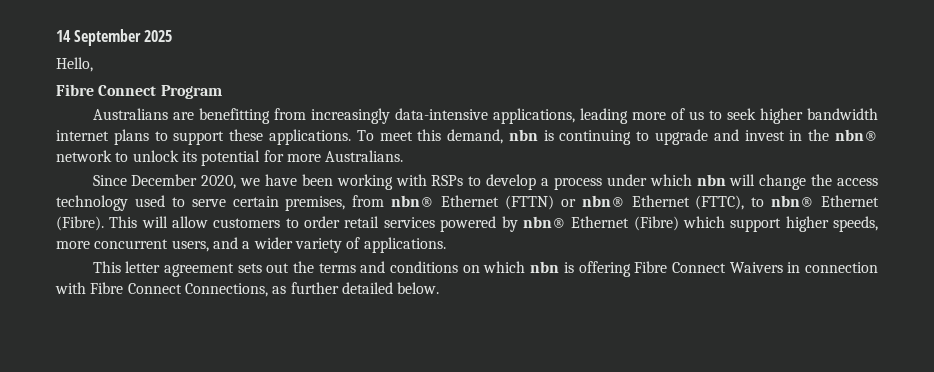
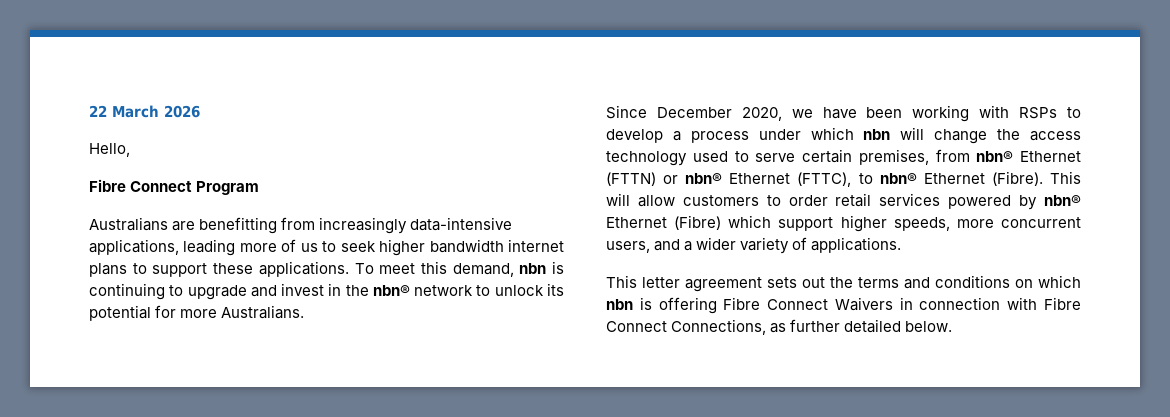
[56,29,173,46] 14 September 2025 -> [89,105,200,118] 22 March 2026

